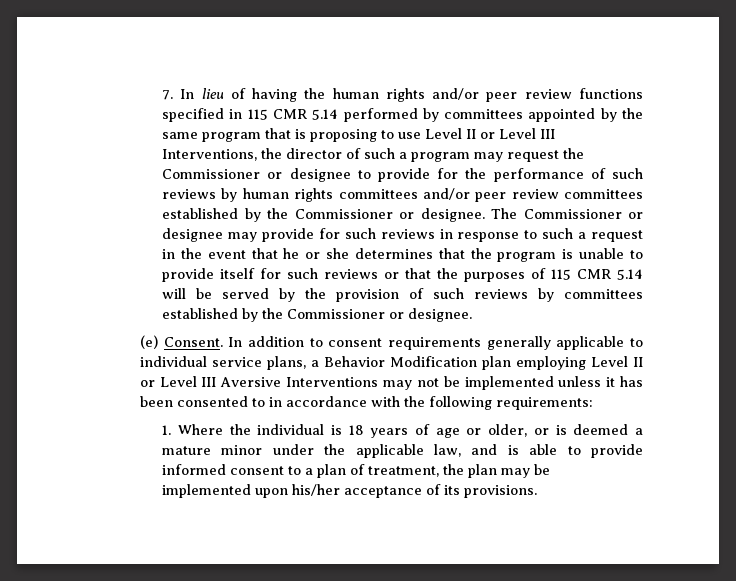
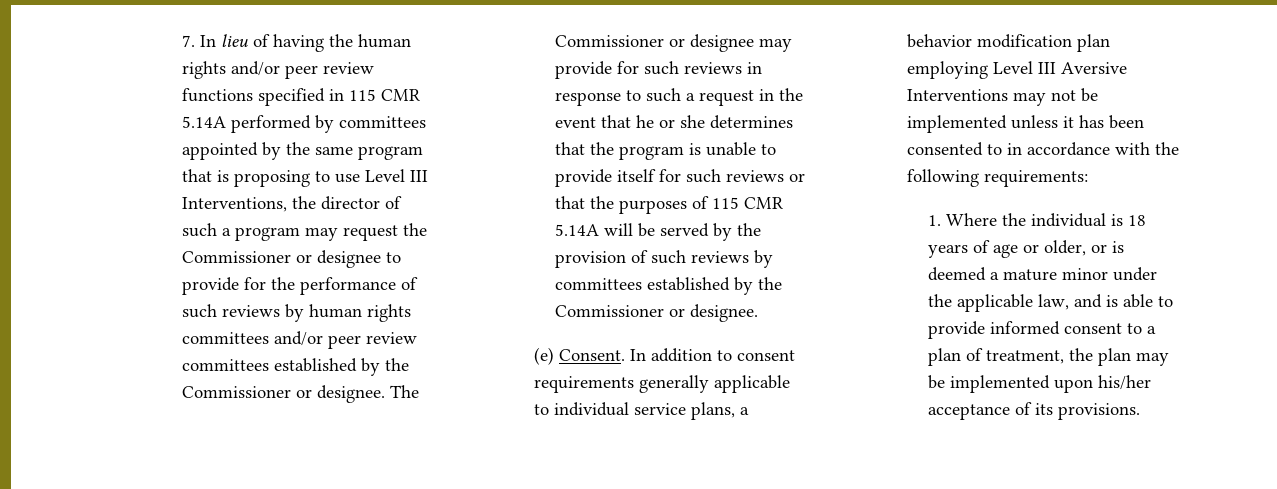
[312,109,339,120] 5.14 -> [182,116,227,128] 5.14A
[466,128,537,139] II or Level -> (406, 175) none
[617,269,644,280] 5.14 -> [555,224,600,236] 5.14A
[323,356,477,367] Behavior Modification -> [906,34,1072,48] behavior modification
[633,357,643,367] [139,376,197,387] II or Level -> (1033, 67) none

